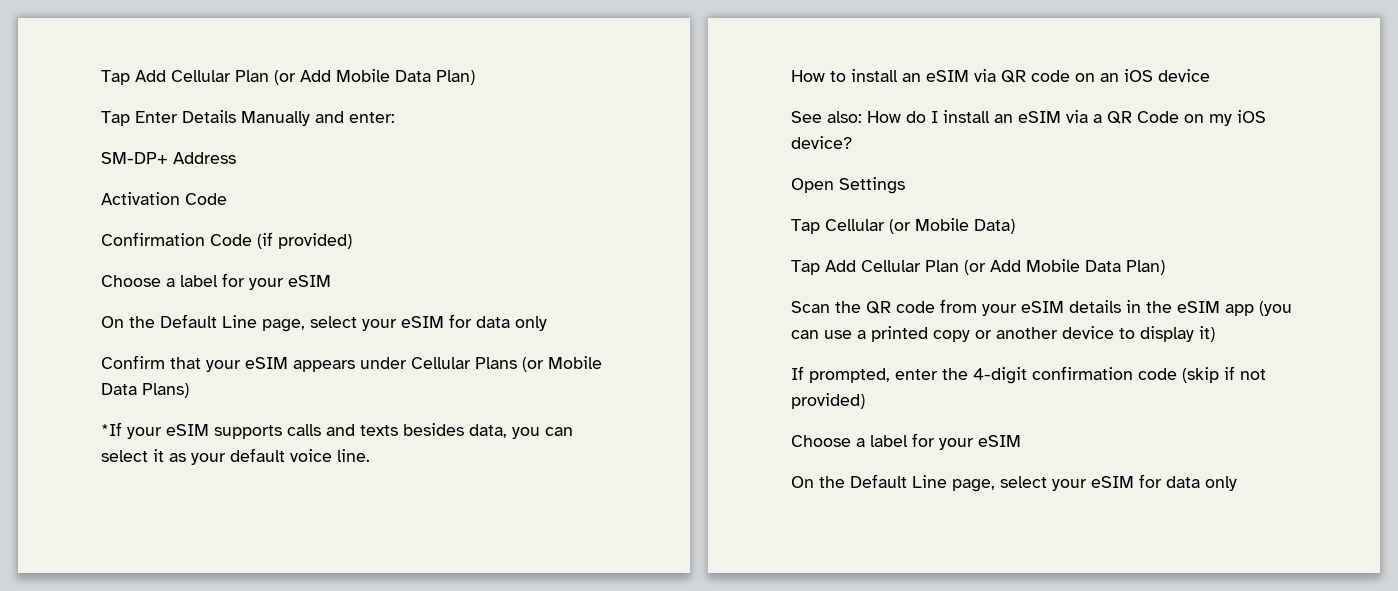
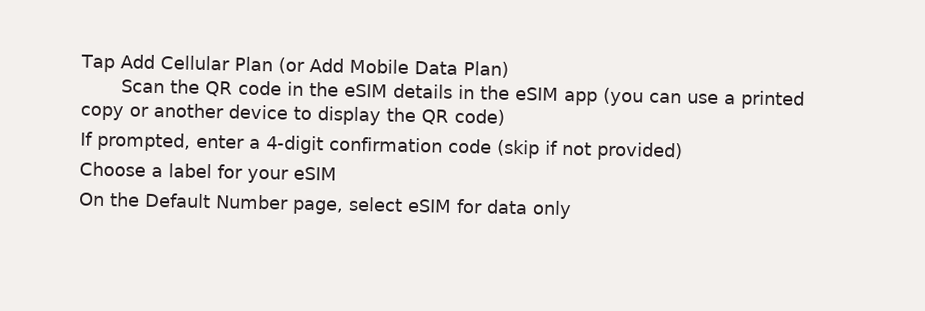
[101,69,475,85] [101,110,395,126] [101,152,236,164] [101,192,227,205] [101,232,352,249] [101,273,331,290] [101,314,547,332] [101,355,602,372] [101,383,189,398] [101,422,573,439] [101,448,370,465] [791,69,1210,83] [791,110,1266,126] [791,136,852,149] [791,177,905,194] [791,218,1015,234] [791,259,1165,275] Tap Add Cellular Plan (or Add Mobile Data Plan) // Tap Enter Details Manually and enter: // SM-DP+ Address // Activation Code // Confirmation Code (if provided) // Choose a label for your eSIM // On the Default Line page, select your eSIM for data only // Confirm that your eSIM appears under Cellular Plans (or Mobile Data Plans) // *If your eSIM supports calls and texts besides data, you can select it as your default voice line. // How to install an eSIM via QR code on an iOS device // See also: How do I install an eSIM via a QR Code on my iOS device? // Open Settings // Tap Cellular (or Mobile Data) // Tap Add Cellular Plan (or Add Mobile Data Plan) -> [80,54,509,78] Tap Add Cellular Plan (or Add Mobile Data Plan)
[940,299,1017,316] from your -> [287,81,340,97] in the
[1199,326,1215,342] it) -> [386,107,505,126] the QR code)
[942,368,968,380] the -> [249,138,261,150] a
[912,475,1087,492] Line page, select your -> [215,194,403,215] Number page, select

